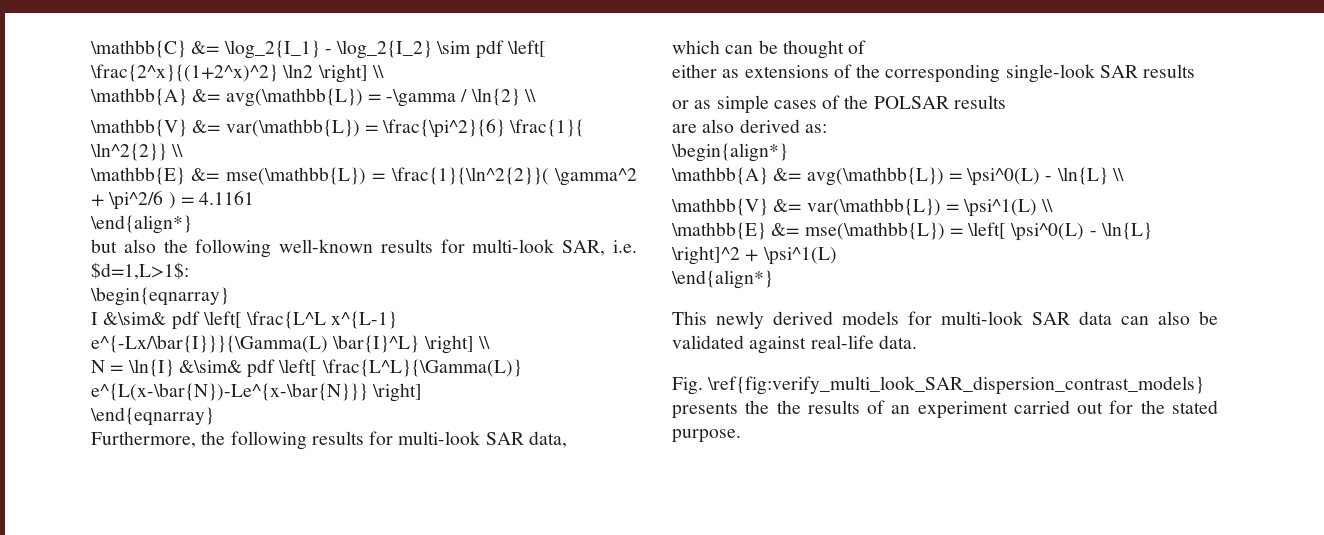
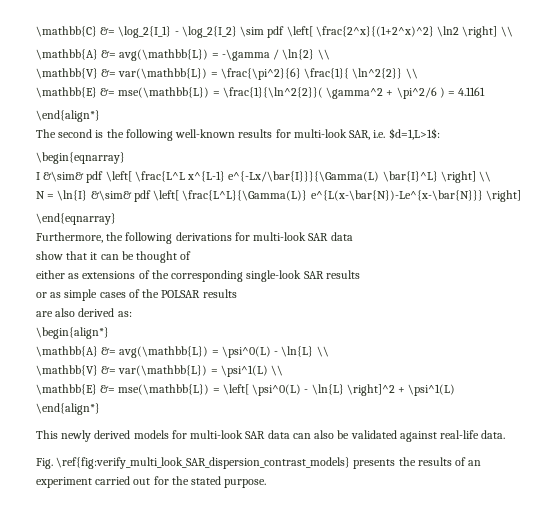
[91,239,156,253] but also -> [36,129,104,138] The second is
[311,431,567,448] [672,40,720,54] results for multi-look SAR data, // which -> [175,232,353,241] [36,251,98,260] derivations for multi-look SAR data // show that it
[776,400,801,414] the -> (416, 461) none

